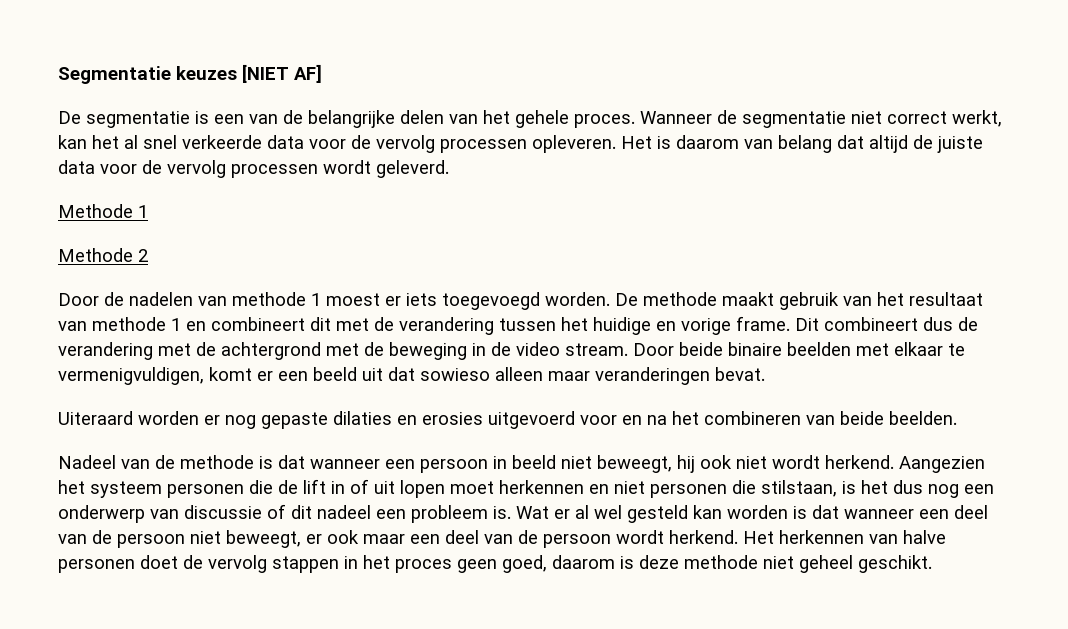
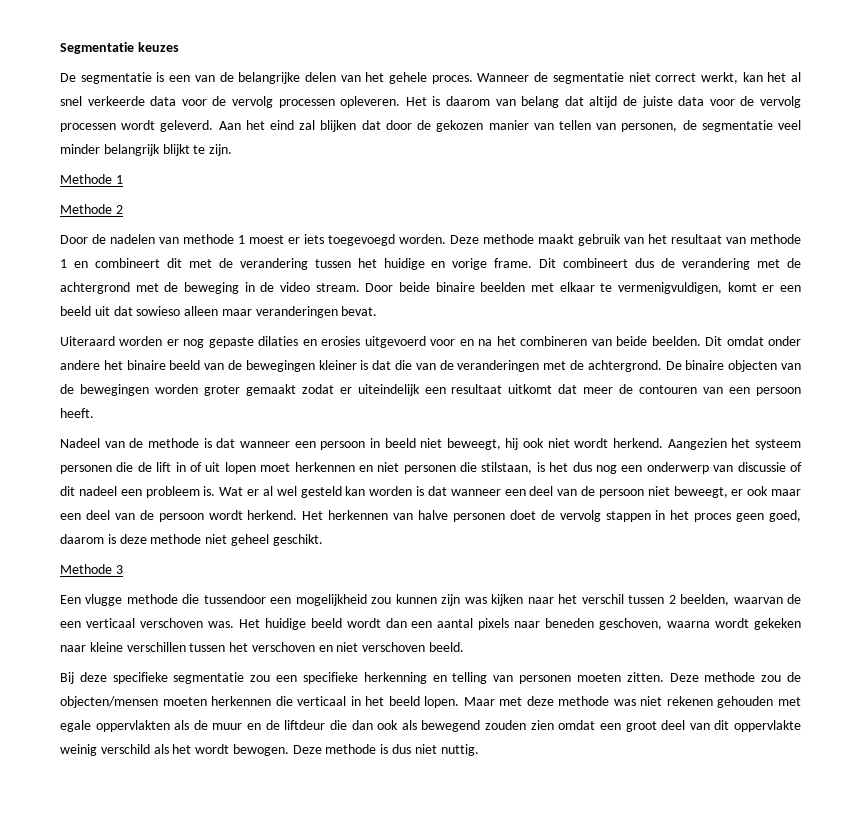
[242,64,322,83] [NIET AF] -> (179, 47) none
(449, 169) none -> [218,120,802,132] [60,144,233,156] Aan het eind zal blijken dat door de gekozen manier van tellen van personen, de segmentatie veel minder belangrijk blijkt te zijn.
[615,293,638,306] De -> [450,235,479,244] Deze
(957, 418) none -> [705,336,802,346] [60,360,801,372] [60,384,802,396] [60,408,94,418] Dit omdat onder andere het binaire beeld van de bewegingen kleiner is dat die van de veranderingen met de achtergrond. De binaire objecten van de bewegingen worden groter gemaakt zodat er uiteindelijk een resultaat uitkomt dat meer de contouren van een persoon heeft.
(932, 564) none -> [60,564,123,574] [60,594,802,606] [60,618,802,630] [60,642,465,652] [60,672,802,684] [60,696,801,708] [60,720,801,732] [60,744,479,756] // Methode 3 // Een vlugge methode die tussendoor een mogelijkheid zou kunnen zijn was kijken naar het verschil tussen 2 beelden, waarvan de een verticaal verschoven was. Het huidige beeld wordt dan een aantal pixels naar beneden geschoven, waarna wordt gekeken naar kleine verschillen tussen het verschoven en niet verschoven beeld. // Bij deze specifieke segmentatie zou een specifieke herkenning en telling van personen moeten zitten. Deze methode zou de objecten/mensen moeten herkennen die verticaal in het beeld lopen. Maar met deze methode was niet rekenen gehouden met egale oppervlakten als de muur en de liftdeur die dan ook als bewegend zouden zien omdat een groot deel van dit oppervlakte weinig verschild als het wordt bewogen. Deze methode is dus niet nuttig.

